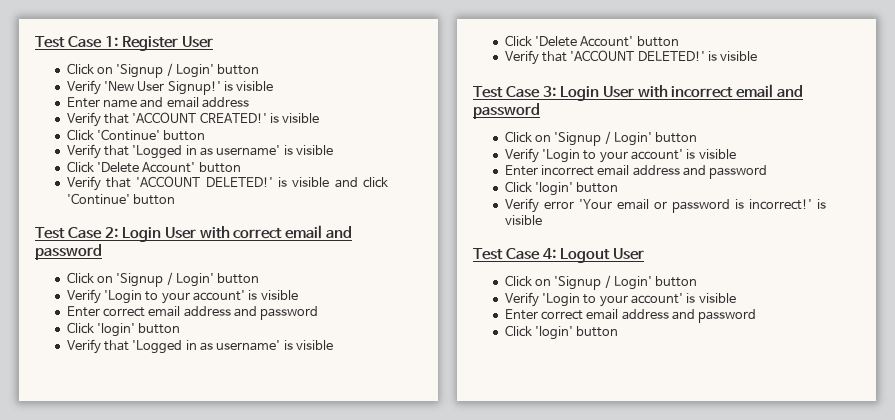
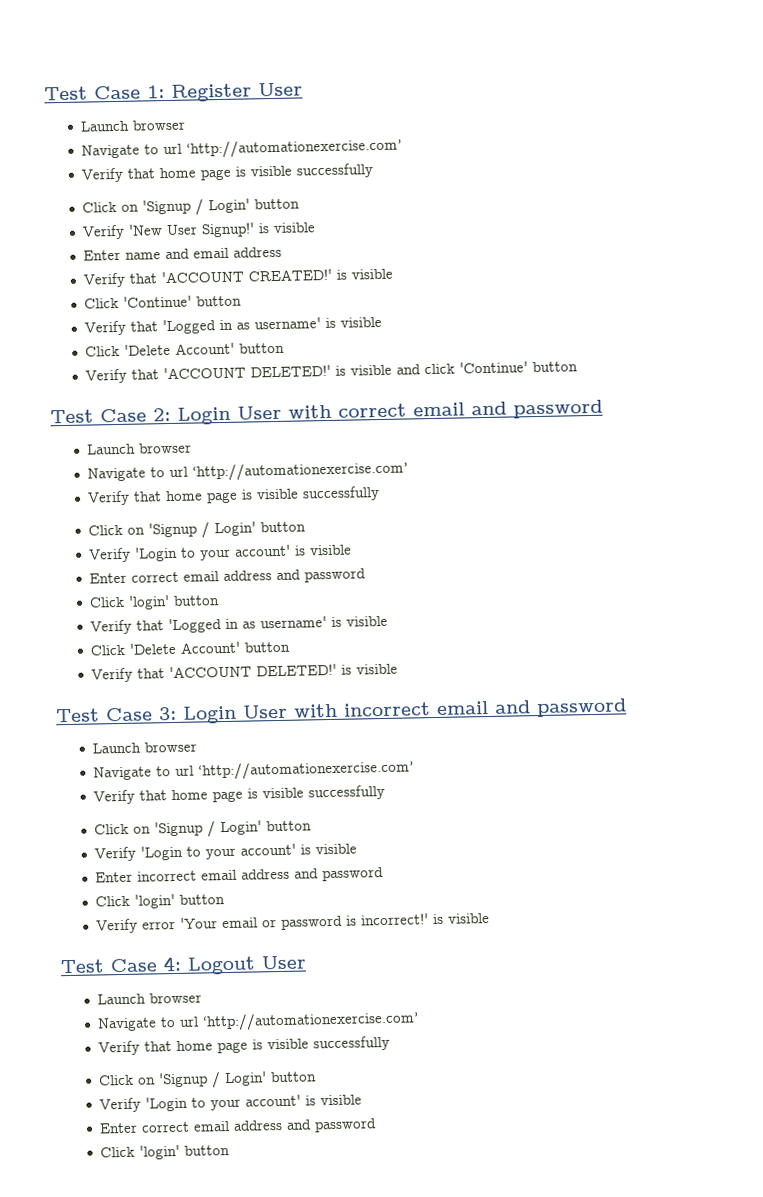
(213, 42) none -> [80,119,187,132] [81,137,403,159] [81,163,374,183] // Launch browser // Navigate to url ‘http://automationexercise.com’ // Verify that home page is visible successfully
(102, 252) none -> [87,442,193,455] [87,460,409,482] [87,486,381,506] // Launch browser // Navigate to url ‘http://automationexercise.com’ // Verify that home page is visible successfully
(540, 111) none -> [92,741,198,754] [93,759,415,781] [93,784,386,805] // Launch browser // Navigate to url ‘http://automationexercise.com’ // Verify that home page is visible successfully
(644, 254) none -> [97,992,203,1005] [97,1010,420,1032] [98,1035,391,1056] // Launch browser // Navigate to url ‘http://automationexercise.com’ // Verify that home page is visible successfully

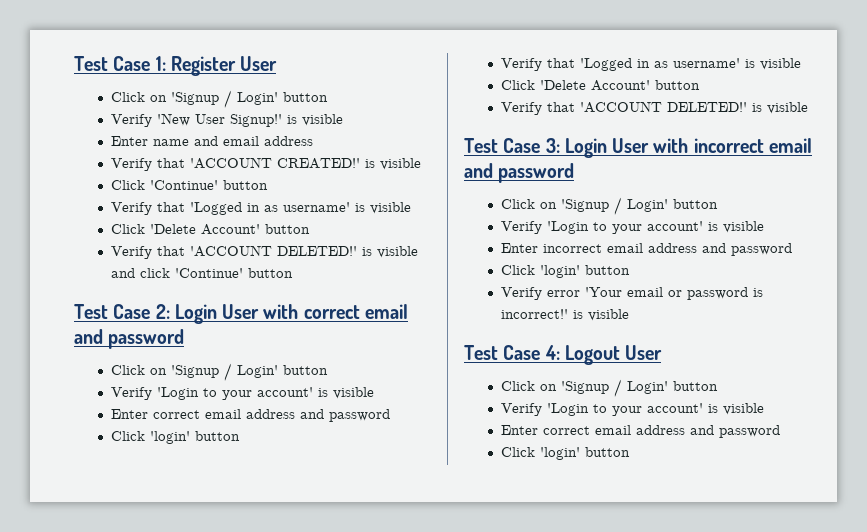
[80,119,187,132] [81,137,403,159] [81,163,374,183] // Launch browser // Navigate to url ‘http://automationexercise.com’ // Verify that home page is visible successfully -> (278, 63) none
[87,442,193,455] [87,460,409,482] [87,486,381,506] // Launch browser // Navigate to url ‘http://automationexercise.com’ // Verify that home page is visible successfully -> (185, 339) none
[92,741,198,754] [93,759,415,781] [93,784,386,805] // Launch browser // Navigate to url ‘http://automationexercise.com’ // Verify that home page is visible successfully -> (575, 173) none
[97,992,203,1005] [97,1010,420,1032] [98,1035,391,1056] // Launch browser // Navigate to url ‘http://automationexercise.com’ // Verify that home page is visible successfully -> (663, 352) none

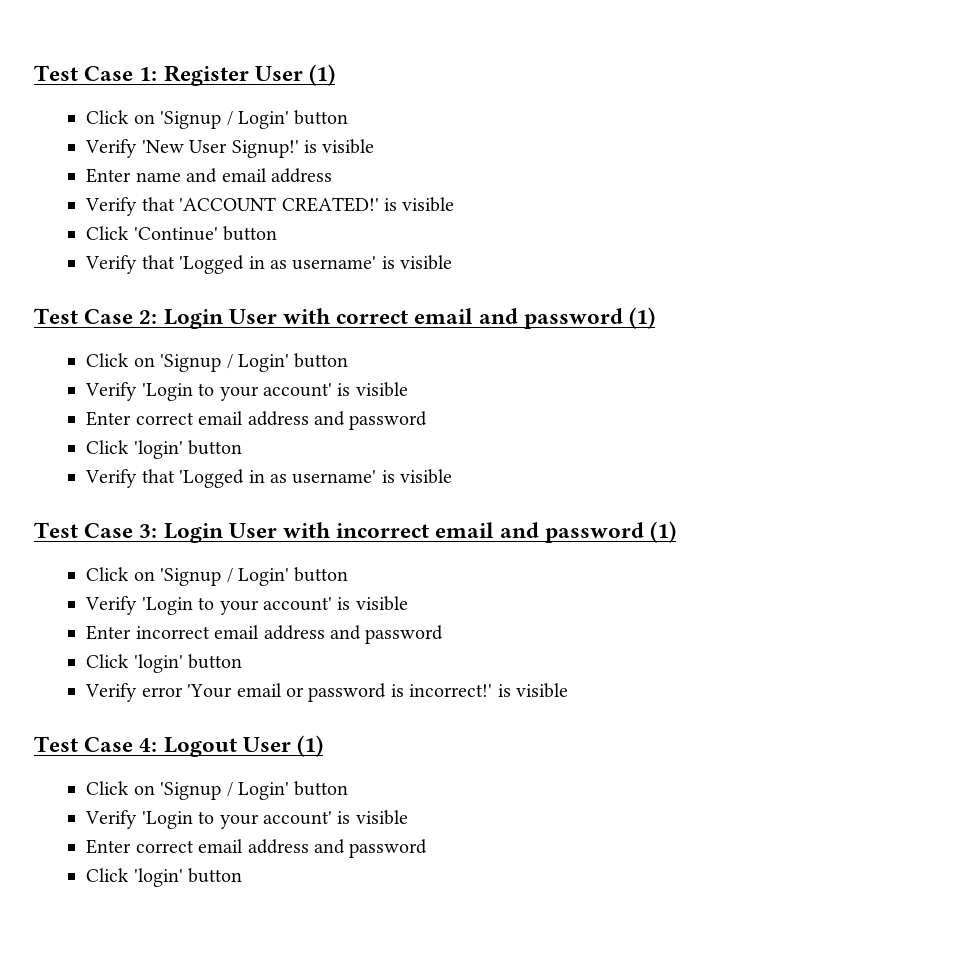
(278, 63) none -> [309,64,336,86] (1)
[111,224,311,235] [111,245,419,259] [111,268,294,278] // Click 'Delete Account' button // Verify that 'ACCOUNT DELETED!' is visible and click 'Continue' button -> (453, 262) none
(185, 339) none -> [629,307,656,329] (1)
[501,80,701,91] [501,101,809,115] // Click 'Delete Account' button // Verify that 'ACCOUNT DELETED!' is visible -> (453, 476) none
(575, 173) none -> [650,521,677,543] (1)
(663, 352) none -> [297,735,324,757] (1)

